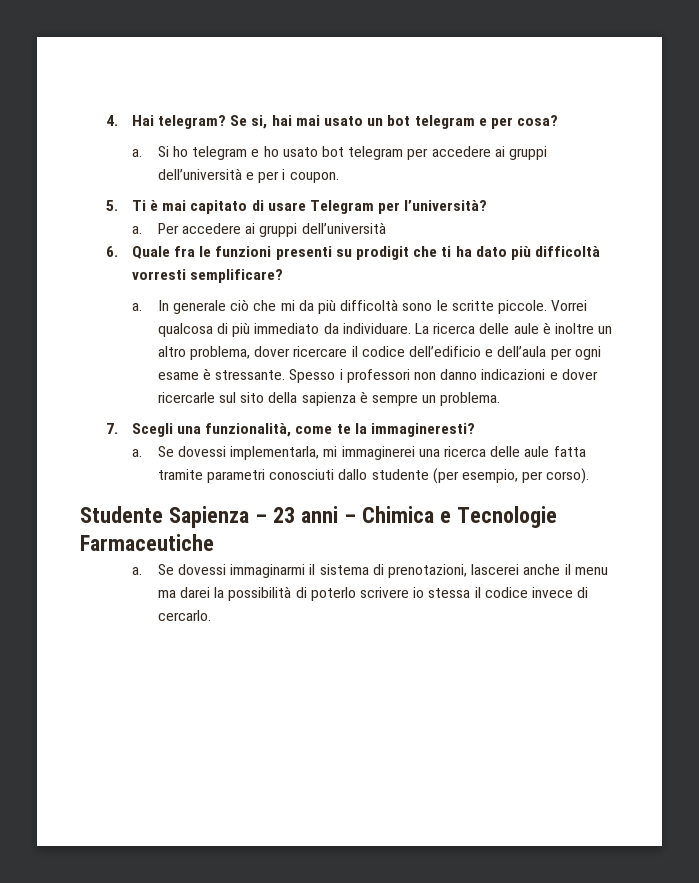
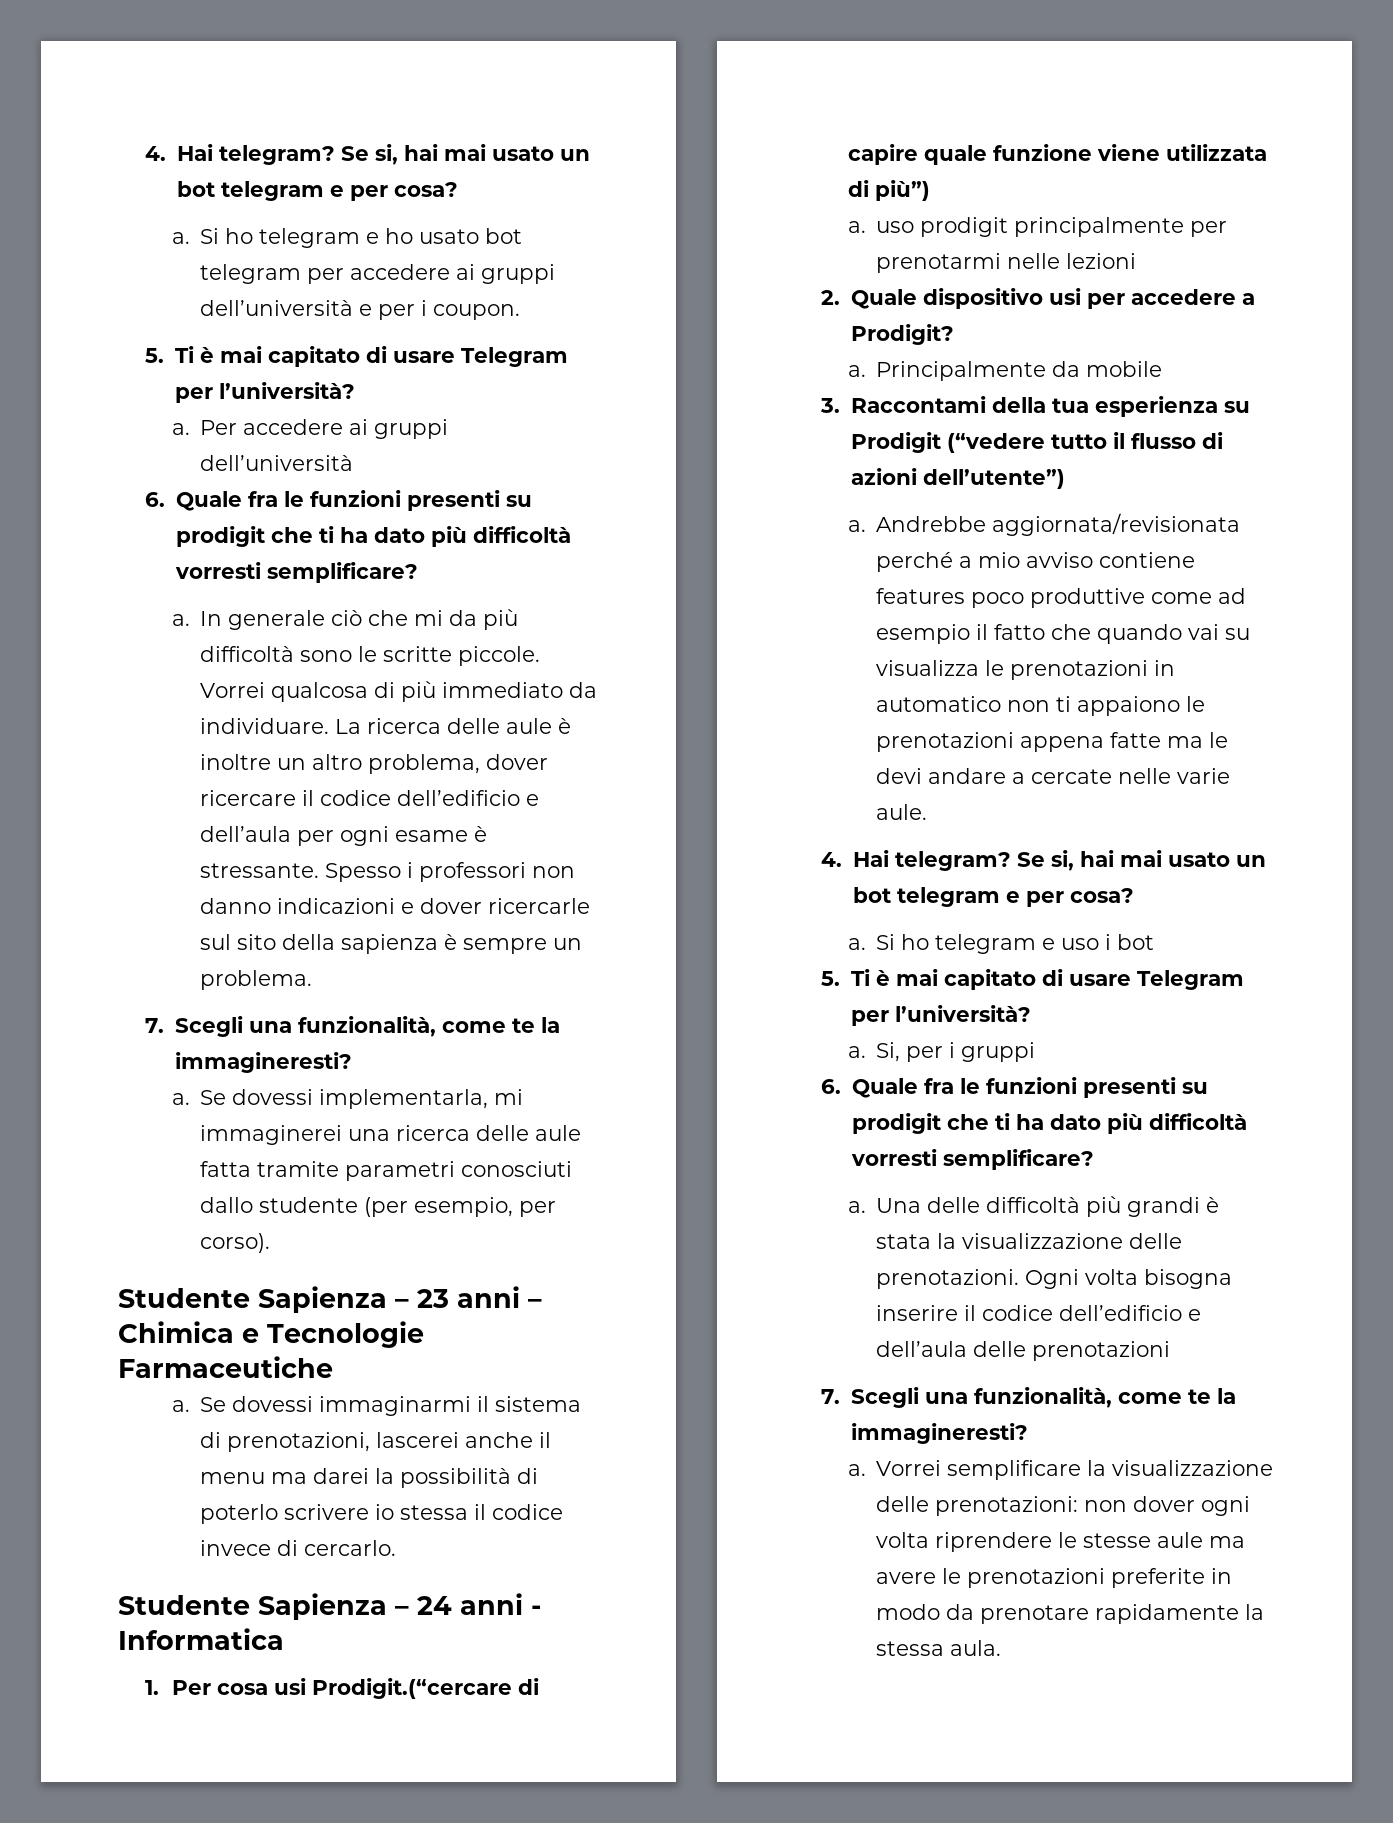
(211, 615) none -> [118,1593,541,1620] [118,1628,284,1650] [144,1678,539,1699] [847,144,1267,165] [847,180,930,201] [847,217,1228,237] [876,253,1137,273] [820,288,1255,309] [850,324,954,345] [847,361,1163,381] [819,396,1250,417] [850,432,1223,453] [850,468,1065,489] [847,513,1241,536] [876,552,1196,572] [876,588,1247,608] [876,624,1251,644] [876,660,1176,680] [876,696,1206,716] [876,732,1229,752] [876,768,1231,784] [876,804,928,820] [820,850,1266,871] [852,887,1134,907] [847,934,1155,954] [820,969,1244,990] [850,1005,1031,1026] [847,1042,1036,1062] [820,1077,1208,1098] [851,1113,1247,1134] [850,1149,1094,1170] [847,1196,1220,1217] [876,1233,1183,1249] [876,1269,1233,1289] [876,1305,1202,1321] [876,1341,1171,1361] [820,1387,1236,1408] [850,1423,1028,1444] [847,1460,1274,1480] [876,1496,1251,1516] [876,1532,1246,1552] [876,1568,1233,1588] [876,1604,1265,1624] [876,1640,1002,1656] // Studente Sapienza – 24 anni - Informatica // 1. Per cosa usi Prodigit.(“cercare di capire quale funzione viene utilizzata di più”) // a. uso prodigit principalmente per prenotarmi nelle lezioni // 2. Quale dispositivo usi per accedere a Prodigit? // a. Principalmente da mobile // 3. Raccontami della tua esperienza su Prodigit (“vedere tutto il flusso di azioni dell’utente”) // a. Andrebbe aggiornata/revisionata perché a mio avviso contiene features poco produttive come ad esempio il fatto che quando vai su visualizza le prenotazioni in automatico non ti appaiono le prenotazioni appena fatte ma le devi andare a cercate nelle varie aule. // 4. Hai telegram? Se si, hai mai usato un bot telegram e per cosa? // a. Si ho telegram e uso i bot // 5. Ti è mai capitato di usare Telegram per l’università? // a. Si, per i gruppi // 6. Quale fra le funzioni presenti su prodigit che ti ha dato più difficoltà vorresti semplificare? // a. Una delle difficoltà più grandi è stata la visualizzazione delle prenotazioni. Ogni volta bisogna inserire il codice dell’edificio e dell’aula delle prenotazioni // 7. Scegli una funzionalità, come te la immagineresti? // a. Vorrei semplificare la visualizzazione delle prenotazioni: non dover ogni volta riprendere le stesse aule ma avere le prenotazioni preferite in modo da prenotare rapidamente la stessa aula.

